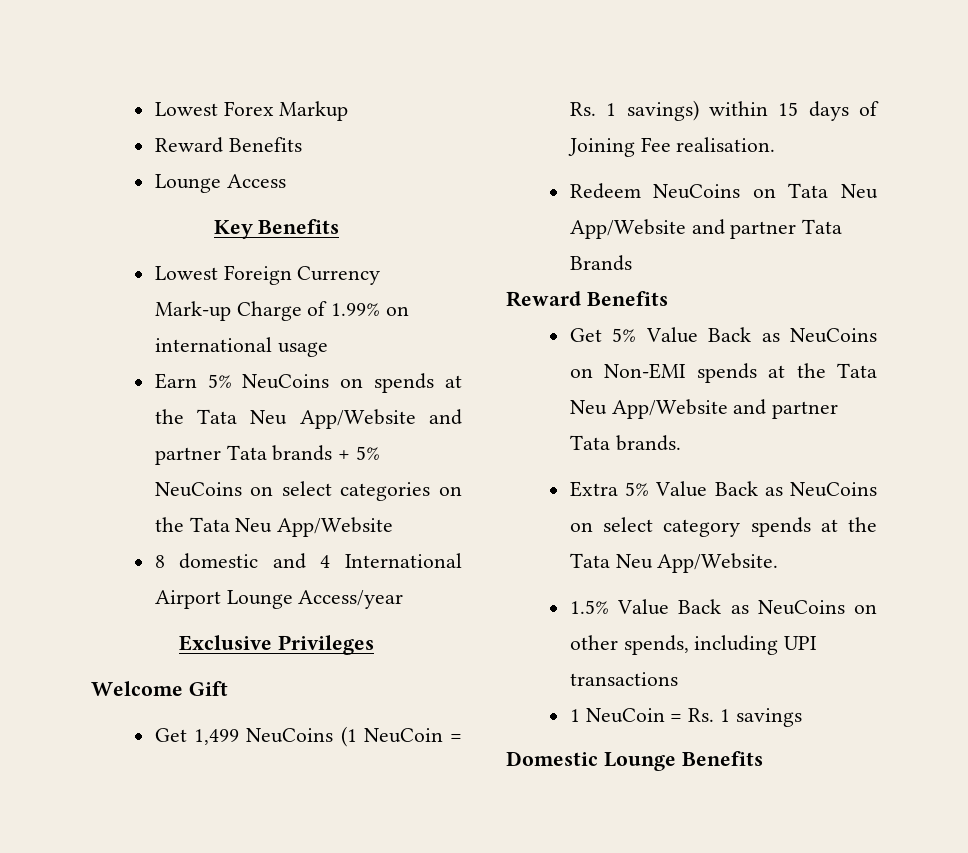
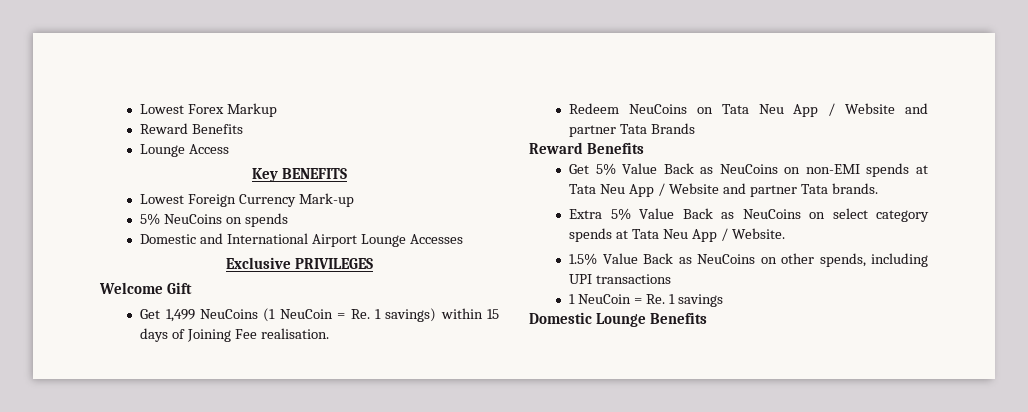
[258,219,340,234] Benefits -> [281,168,347,179] BENEFITS
[236,301,409,321] [154,337,328,357] [154,373,462,393] [154,409,462,429] [154,445,380,465] [154,481,462,501] [154,517,394,537] [154,553,331,569] Charge of 1.99% on international usage // Earn 5% NeuCoins on spends at the Tata Neu App/Website and partner Tata brands + 5% NeuCoins on select categories on the Tata Neu App/Website // 8 domestic and 4 -> [140,213,289,227] [140,233,224,244] // 5% NeuCoins on spends // Domestic and
[298,590,404,609] Access/year -> [409,234,463,244] Accesses
[277,635,374,655] Privileges -> [294,258,373,269] PRIVILEGES
[569,102,596,116] Rs. -> [350,309,370,319] Re.
[569,219,686,239] App/Website -> [793,103,896,117] App / Website
[604,363,877,383] [569,399,728,419] Non-EMI spends at the Tata Neu App/Website -> [805,163,928,177] [569,183,719,197] non-EMI spends at Tata Neu App / Website
[848,517,877,532] [569,553,779,573] the Tata Neu App/Website. -> [632,228,785,242] Tata Neu App / Website.
[688,708,715,722] Rs. -> [646,294,666,304] Re.

